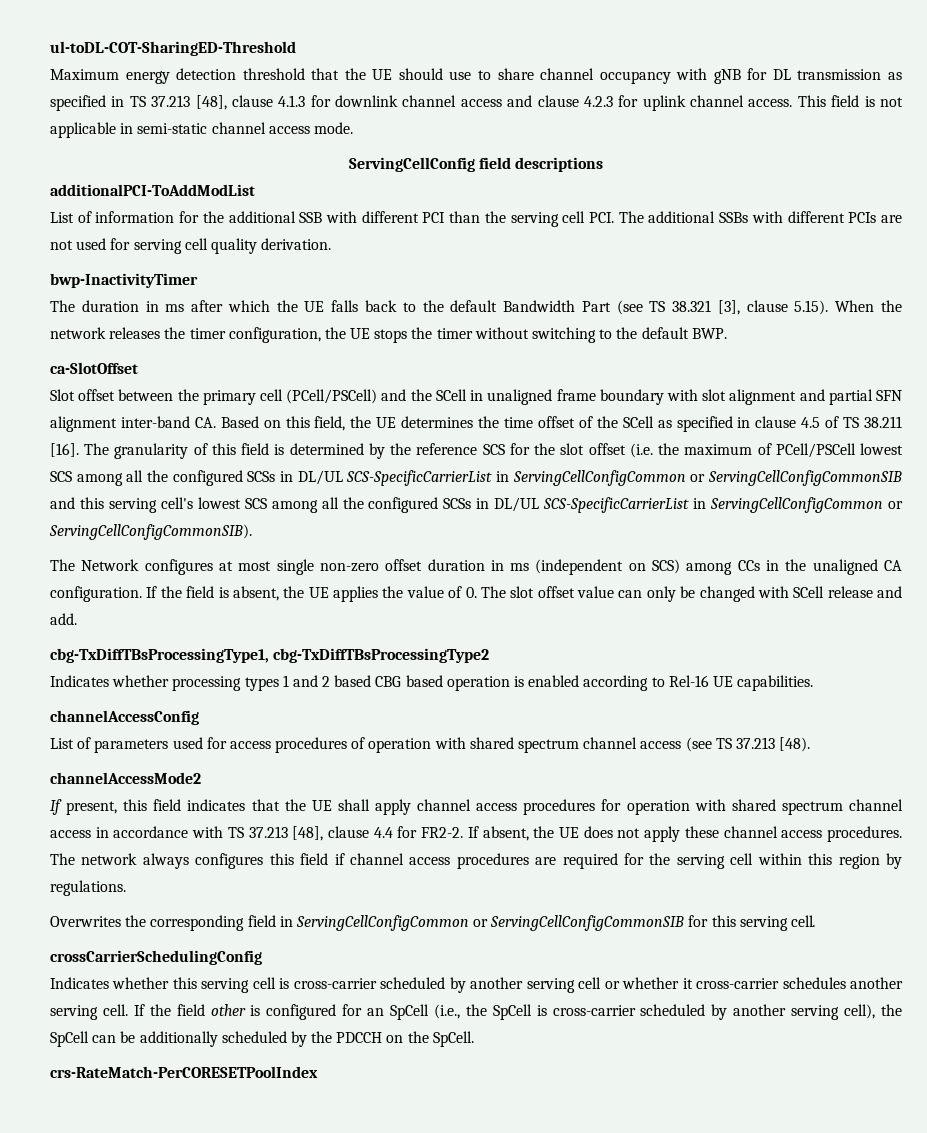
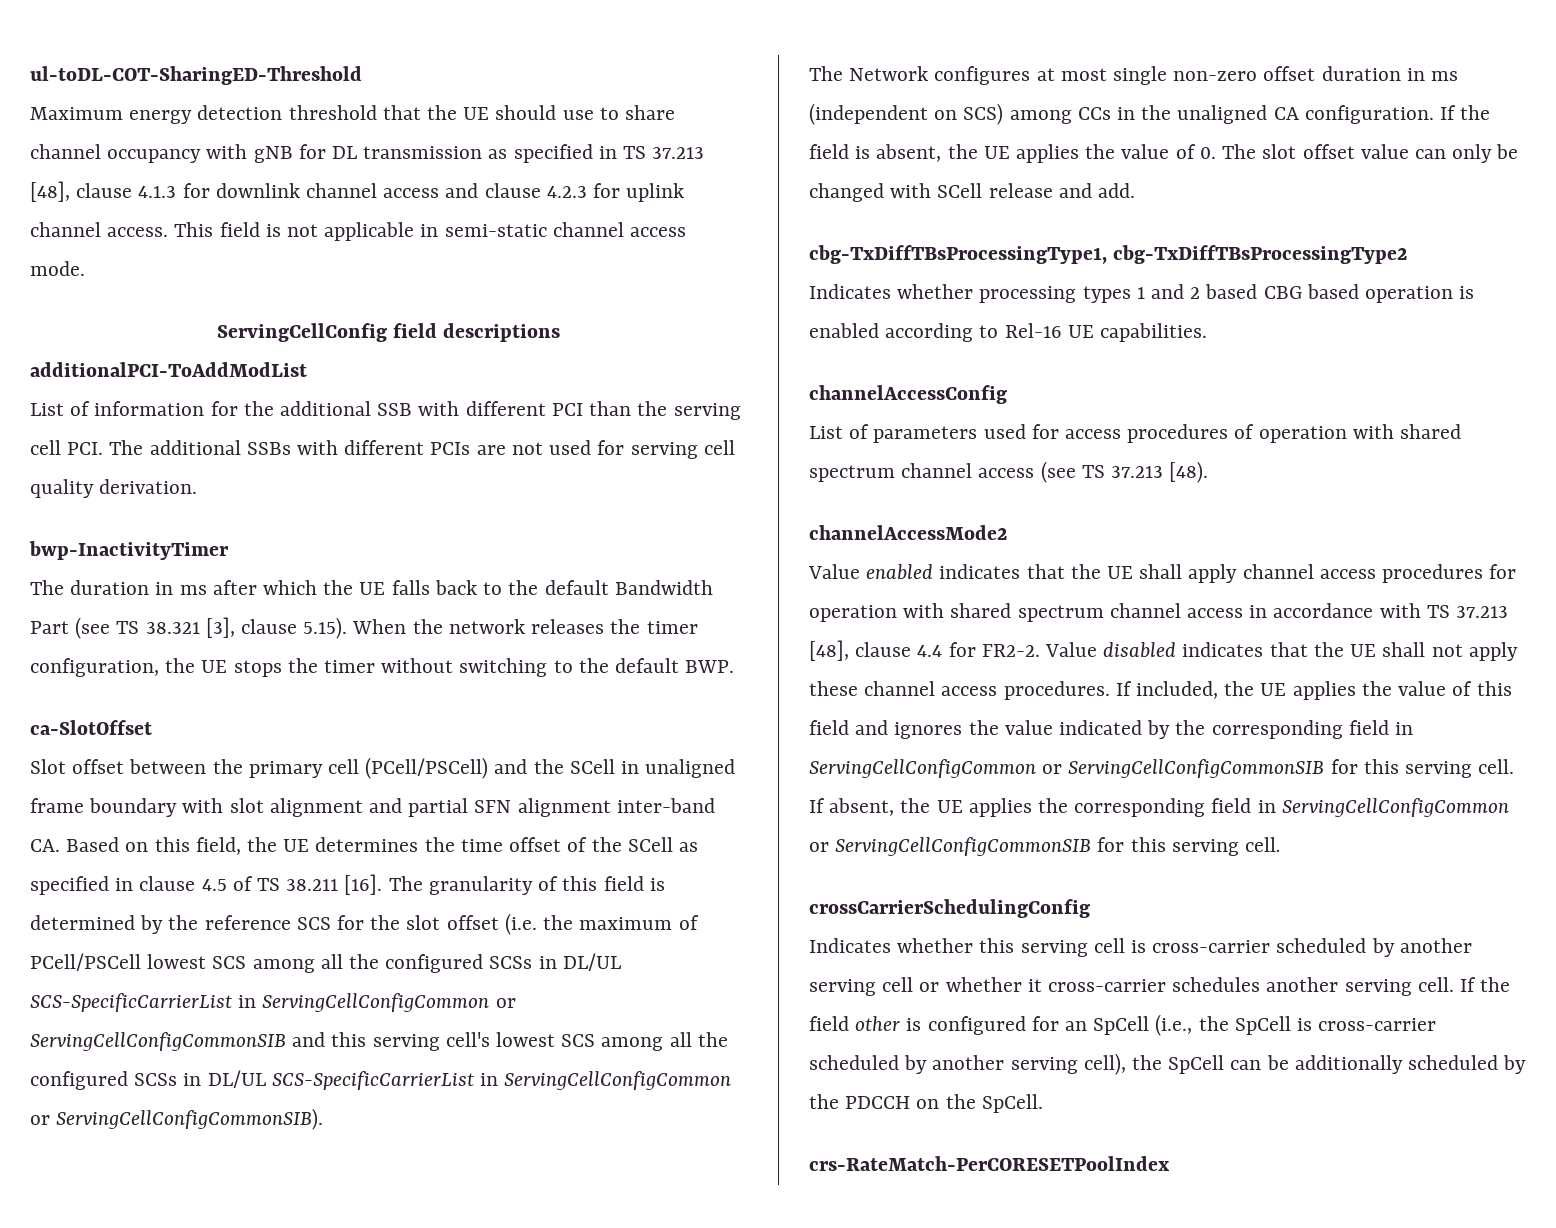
[50,799,182,815] If present, this field -> [808,564,934,580] Value enabled
[467,826,613,841] If absent, the UE does -> [1045,642,1426,658] Value disabled indicates that the UE shall
[50,853,903,869] [50,880,126,896] [50,916,121,927] The network always configures this field if channel access procedures are required for the serving cell within this region by regulations. // Overwrites -> [1115,681,1512,700] [809,720,1414,739] [809,759,1515,778] [809,798,1032,817] If included, the UE applies the value of this field and ignores the value indicated by the corresponding field in ServingCellConfigCommon or ServingCellConfigCommonSIB for this serving cell. If absent, the UE applies

